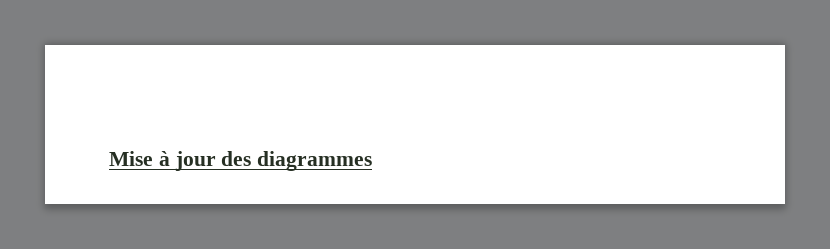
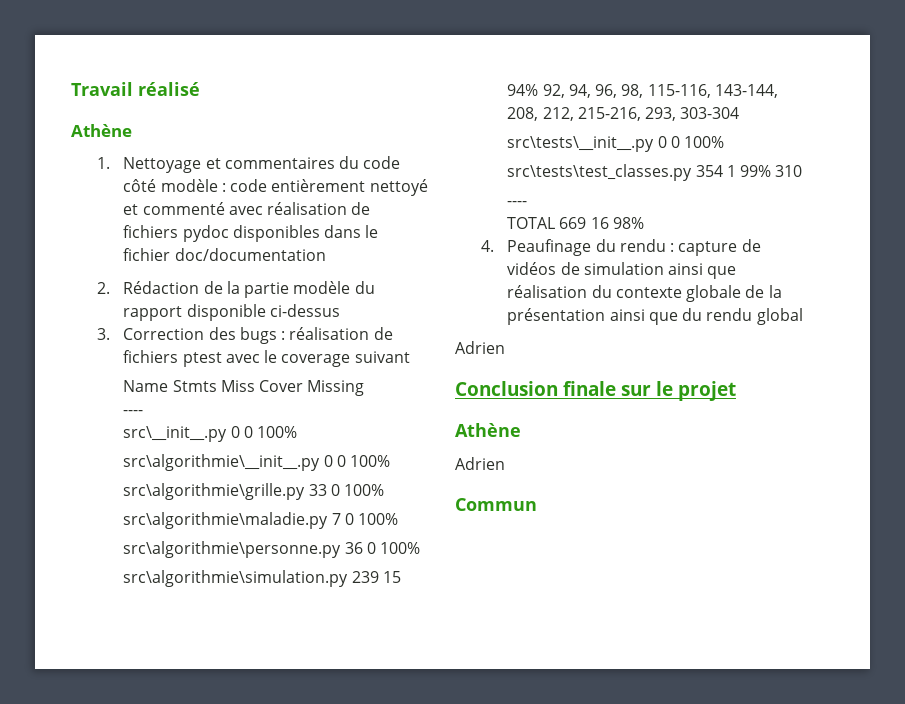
[109,151,373,171] Mise à jour des diagrammes -> [71,82,200,96] [71,124,132,137] [97,156,401,173] [123,179,428,196] [123,202,371,215] [123,225,379,242] [123,248,326,261] [97,281,375,298] [123,304,340,321] [97,327,393,344] [123,350,410,367] [123,380,365,396] [123,410,144,415] [123,426,298,442] [123,454,391,471] [123,483,385,500] [123,512,399,529] [123,541,421,558] [123,570,401,587] [507,84,779,98] [507,107,740,121] [507,136,725,152] [507,164,803,181] [507,201,528,206] [507,217,645,229] [481,239,761,256] [507,262,737,279] [507,285,782,302] [507,308,803,325] [455,341,505,354] [455,381,736,401] [455,423,521,437] [455,457,505,470] [455,498,537,511] Travail réalisé // Athène // 1. Nettoyage et commentaires du code côté modèle : code entièrement nettoyé et commenté avec réalisation de fichiers pydoc disponibles dans le fichier doc/documentation // 2. Rédaction de la partie modèle du rapport disponible ci-dessus // 3. Correction des bugs : réalisation de fichiers ptest avec le coverage suivant // Name Stmts Miss Cover Missing // ---- // src\__init__.py 0 0 100% // src\algorithmie\__init__.py 0 0 100% // src\algorithmie\grille.py 33 0 100% // src\algorithmie\maladie.py 7 0 100% // src\algorithmie\personne.py 36 0 100% // src\algorithmie\simulation.py 239 15 94% 92, 94, 96, 98, 115-116, 143-144, 208, 212, 215-216, 293, 303-304 // src\tests\__init__.py 0 0 100% // src\tests\test_classes.py 354 1 99% 310 // ---- // TOTAL 669 16 98% // 4. Peaufinage du rendu : capture de vidéos de simulation ainsi que réalisation du contexte globale de la présentation ainsi que du rendu global // Adrien // Conclusion finale sur le projet // Athène // Adrien // Commun

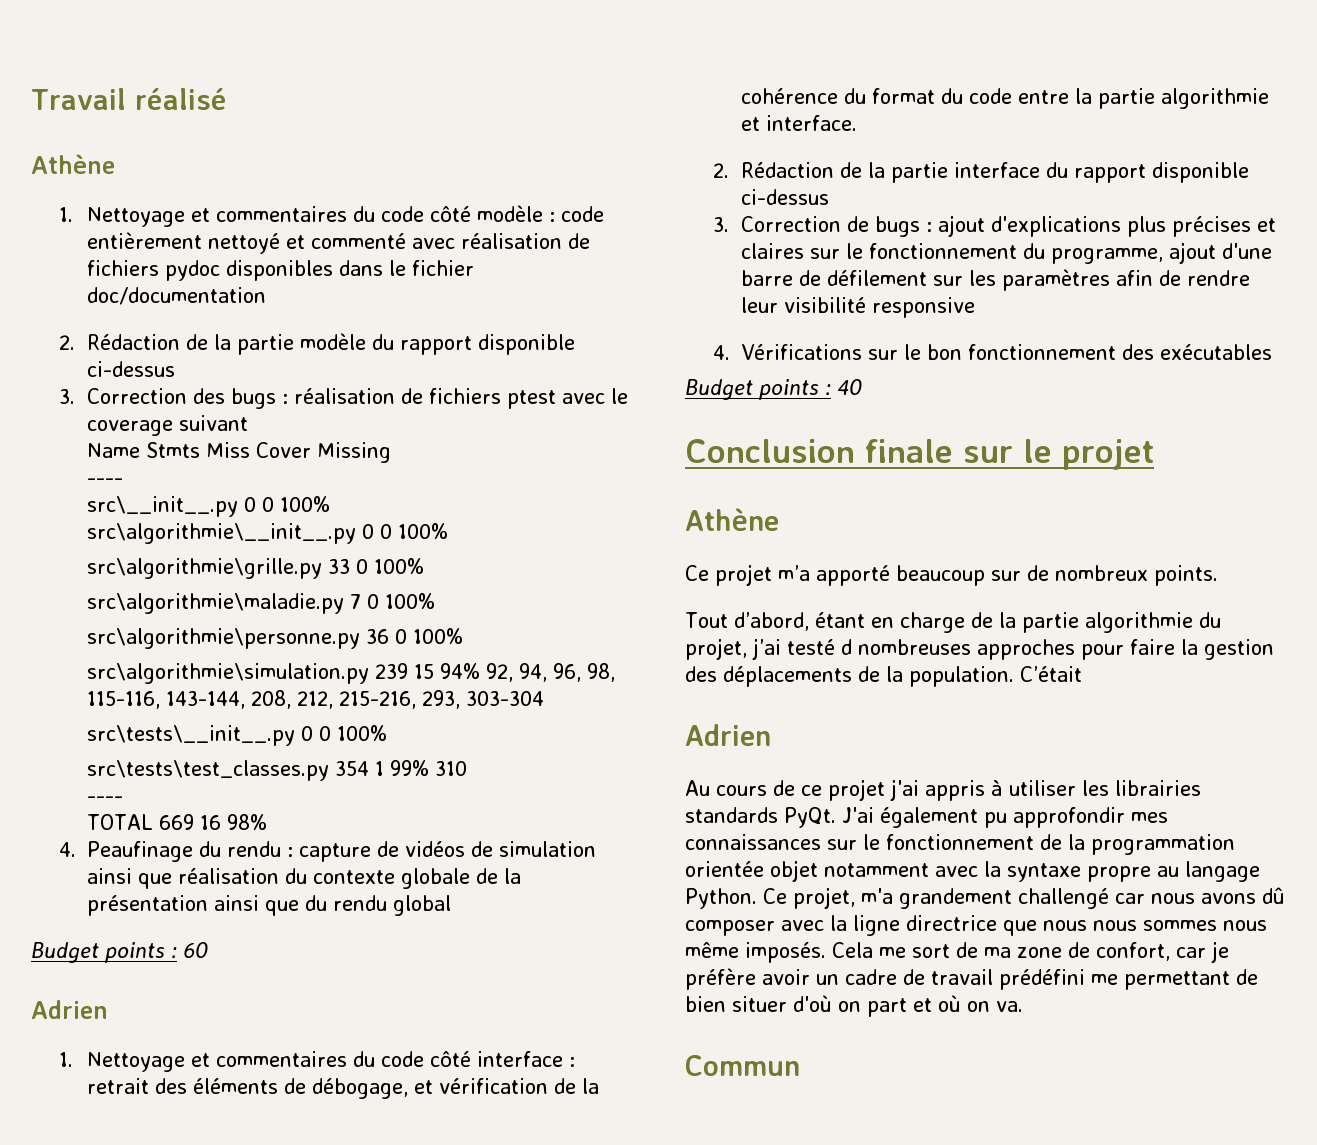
[455,341,505,354] Adrien -> [31,942,208,963] [31,1000,108,1019] [58,1051,575,1072] [86,1078,599,1099] [740,88,1269,109] [740,115,857,131] [712,162,1249,183] [740,189,829,205] [712,215,1276,237] [740,242,1272,264] [740,269,1250,291] [740,297,975,318] [712,344,1272,360] [685,379,862,400] Budget points : 60 // Adrien // 1. Nettoyage et commentaires du code côté interface : retrait des éléments de débogage, et vérification de la cohérence du format du code entre la partie algorithmie et interface. // 2. Rédaction de la partie interface du rapport disponible ci-dessus // 3. Correction de bugs : ajout d'explications plus précises et claires sur le fonctionnement du programme, ajout d'une barre de défilement sur les paramètres afin de rendre leur visibilité responsive // 4. Vérifications sur le bon fonctionnement des exécutables // Budget points : 40
[455,457,505,470] Adrien -> [685,564,1218,586] [685,612,1221,633] [685,638,1274,660] [685,666,1082,687] [685,724,771,746] [685,779,1201,801] [685,807,1168,828] [685,834,1235,855] [685,860,1260,882] [685,887,1285,909] [685,915,1267,936] [685,941,1229,963] [685,968,1258,990] [685,995,1023,1017] Ce projet m’a apporté beaucoup sur de nombreux points. // Tout d’abord, étant en charge de la partie algorithmie du projet, j’ai testé d nombreuses approches pour faire la gestion des déplacements de la population. C’était // Adrien // Au cours de ce projet j'ai appris à utiliser les librairies standards PyQt. J'ai également pu approfondir mes connaissances sur le fonctionnement de la programmation orientée objet notamment avec la syntaxe propre au langage Python. Ce projet, m'a grandement challengé car nous avons dû composer avec la ligne directrice que nous nous sommes nous même imposés. Cela me sort de ma zone de confort, car je préfère avoir un cadre de travail prédéfini me permettant de bien situer d'où on part et où on va.

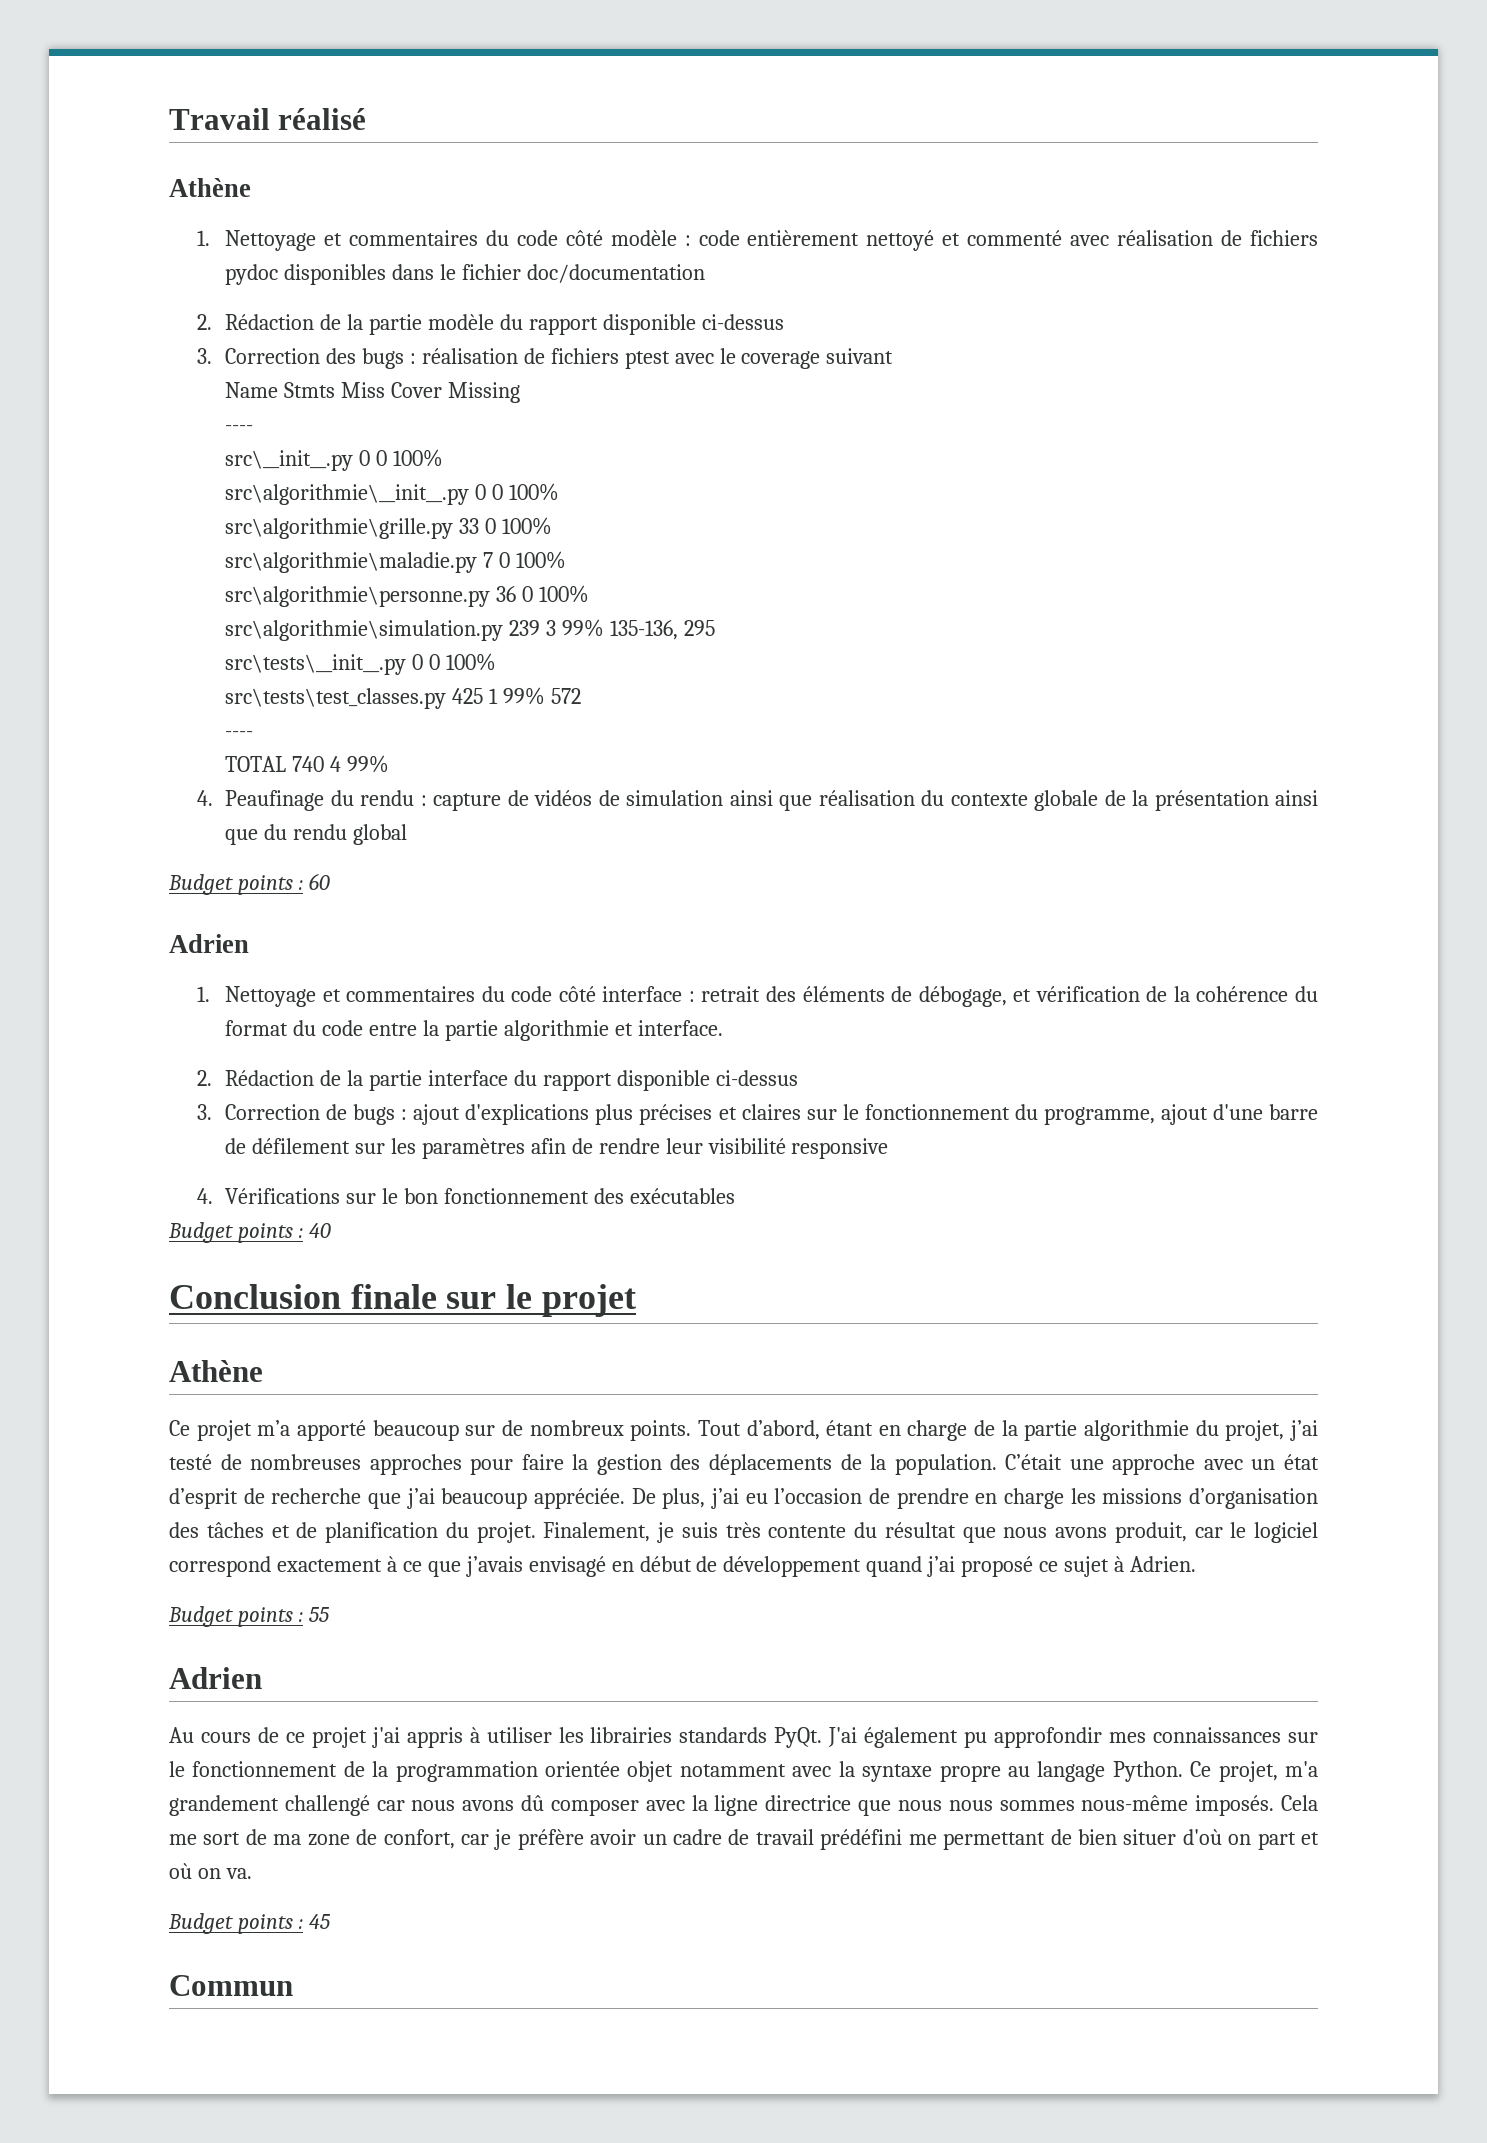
[413,663,615,682] [86,690,544,709] 15 94% 92, 94, 96, 98, 115-116, 143-144, 208, 212, 215-216, 293, 303-304 -> [545,619,715,640] 3 99% 135-136, 295
[334,761,369,776] 354 -> [451,688,483,704] 425
[434,761,467,776] 310 -> [550,688,581,704] 572
[158,814,267,830] 669 16 98% -> [291,755,389,773] 740 4 99%
(1218, 575) // -> (692, 1430) none
[841,639,852,655] d -> [220,1454,242,1470] de
(1082, 674) none -> [1069,1454,1319,1475] [169,1488,1318,1509] [169,1522,1318,1543] [169,1556,1196,1577] [168,1606,330,1627] une approche avec un état d’esprit de recherche que j’ai beaucoup appréciée. De plus, j’ai eu l’occasion de prendre en charge les missions d’organisation des tâches et de planification du projet. Finalement, je suis très contente du résultat que nous avons produit, car le logiciel correspond exactement à ce que j’avais envisagé en début de développement quand j’ai proposé ce sujet à Adrien. // Budget points : 55
[1223,920,1267,931] [685,942,739,958] nous même -> [1081,1795,1189,1811] nous-même
(1023, 1006) none -> [168,1913,331,1934] // Budget points : 45

